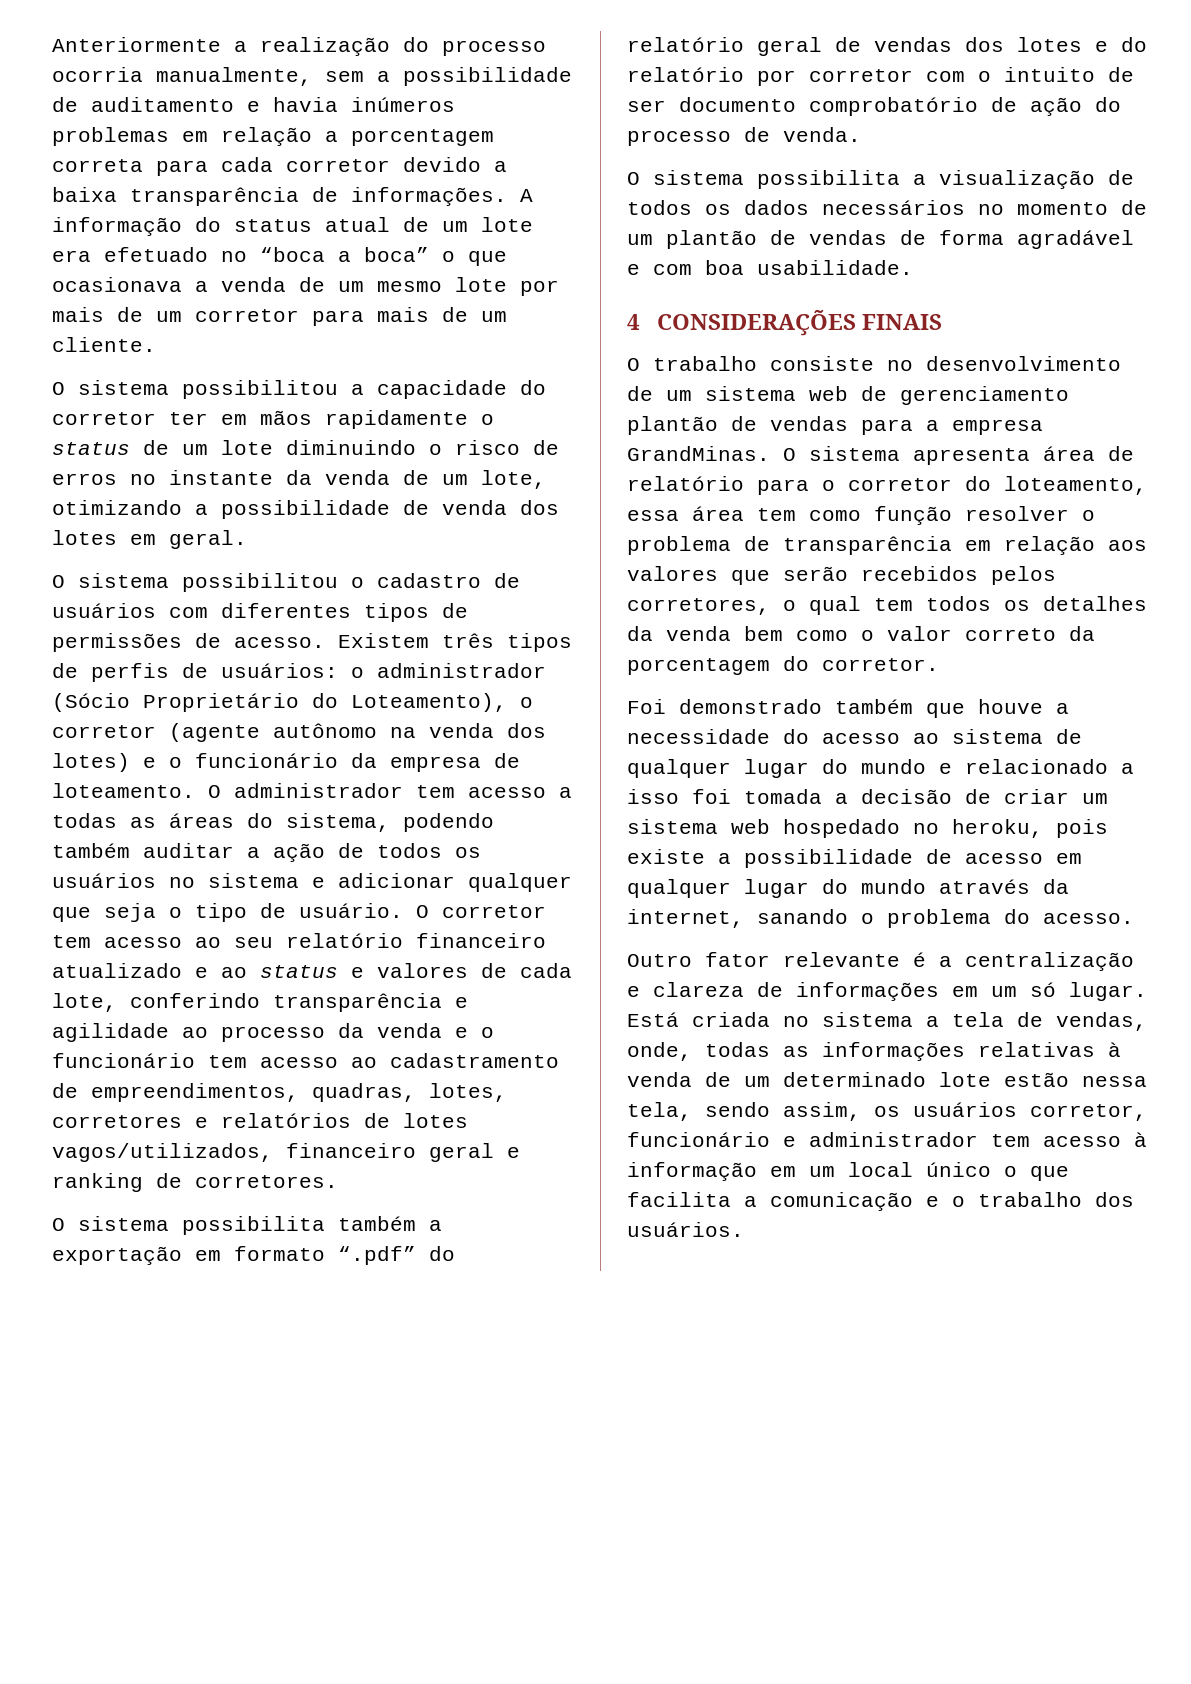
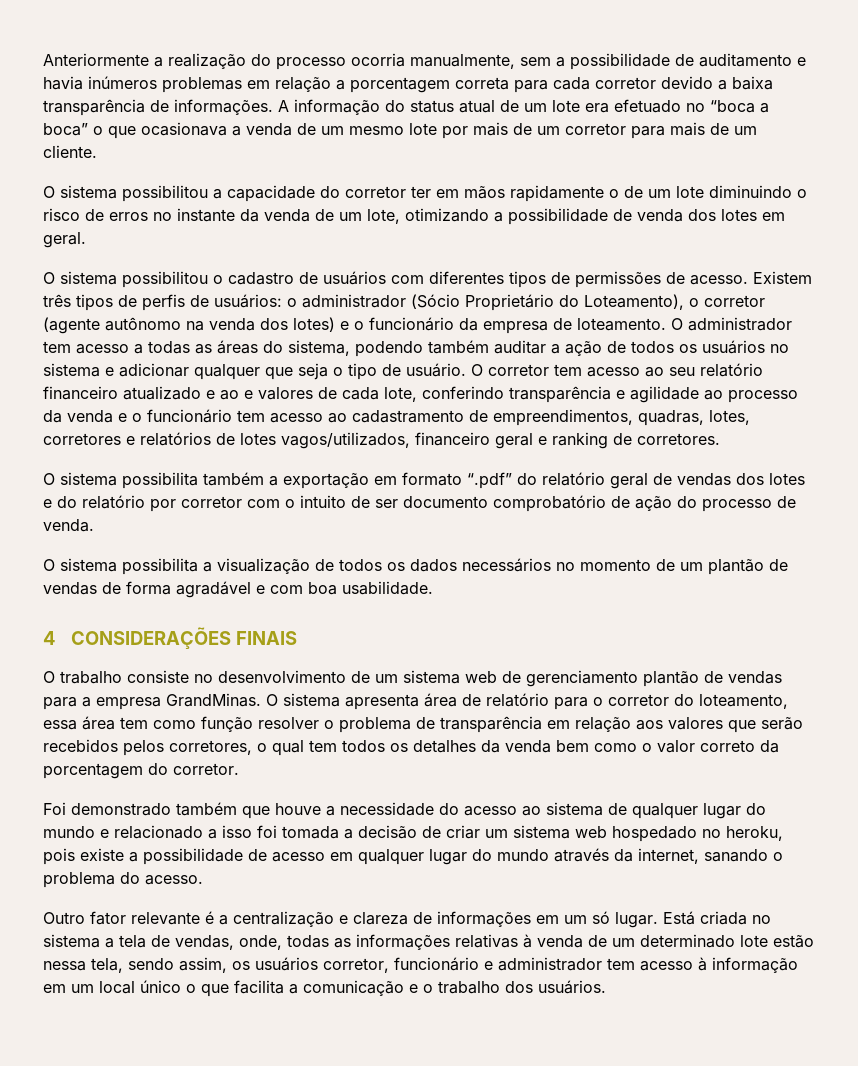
[52,442,130,455] status -> (619, 193) none
[260,965,338,978] status -> (239, 395) none

